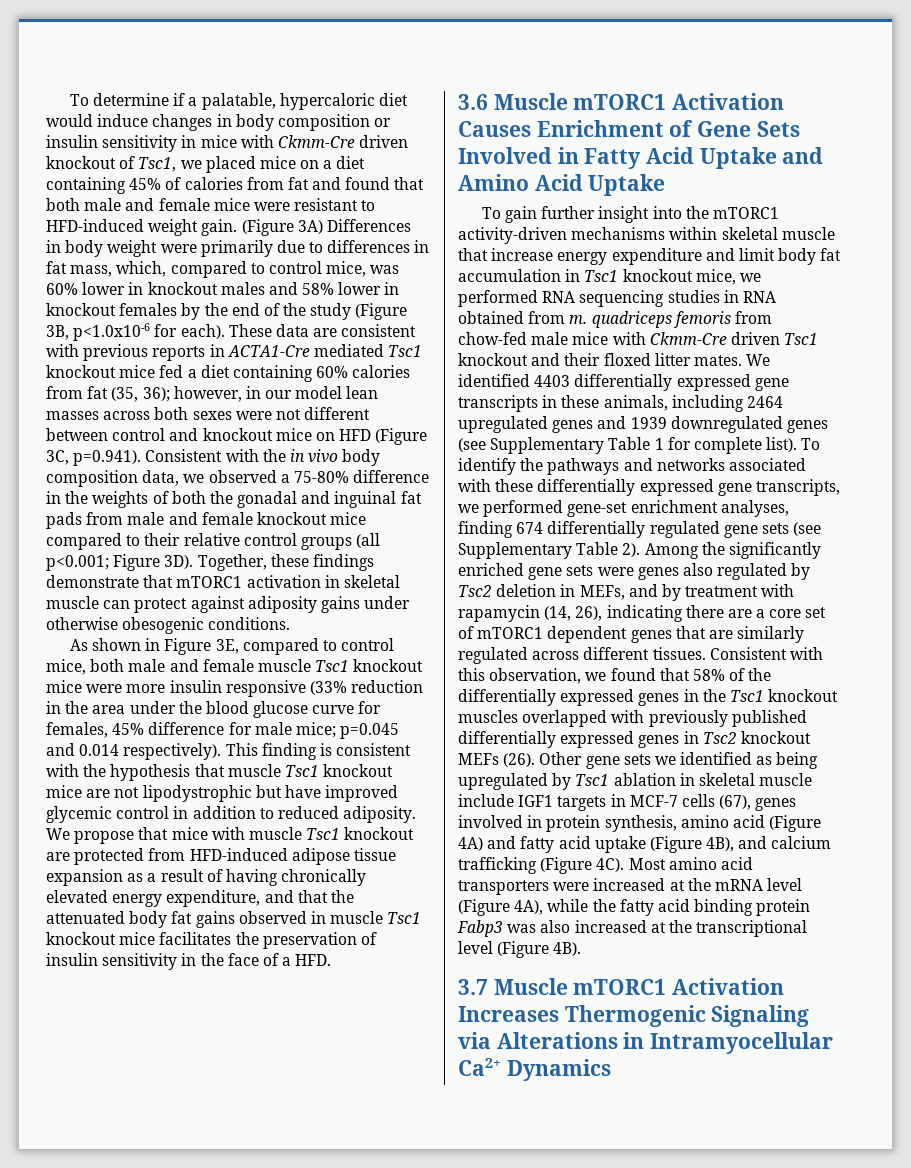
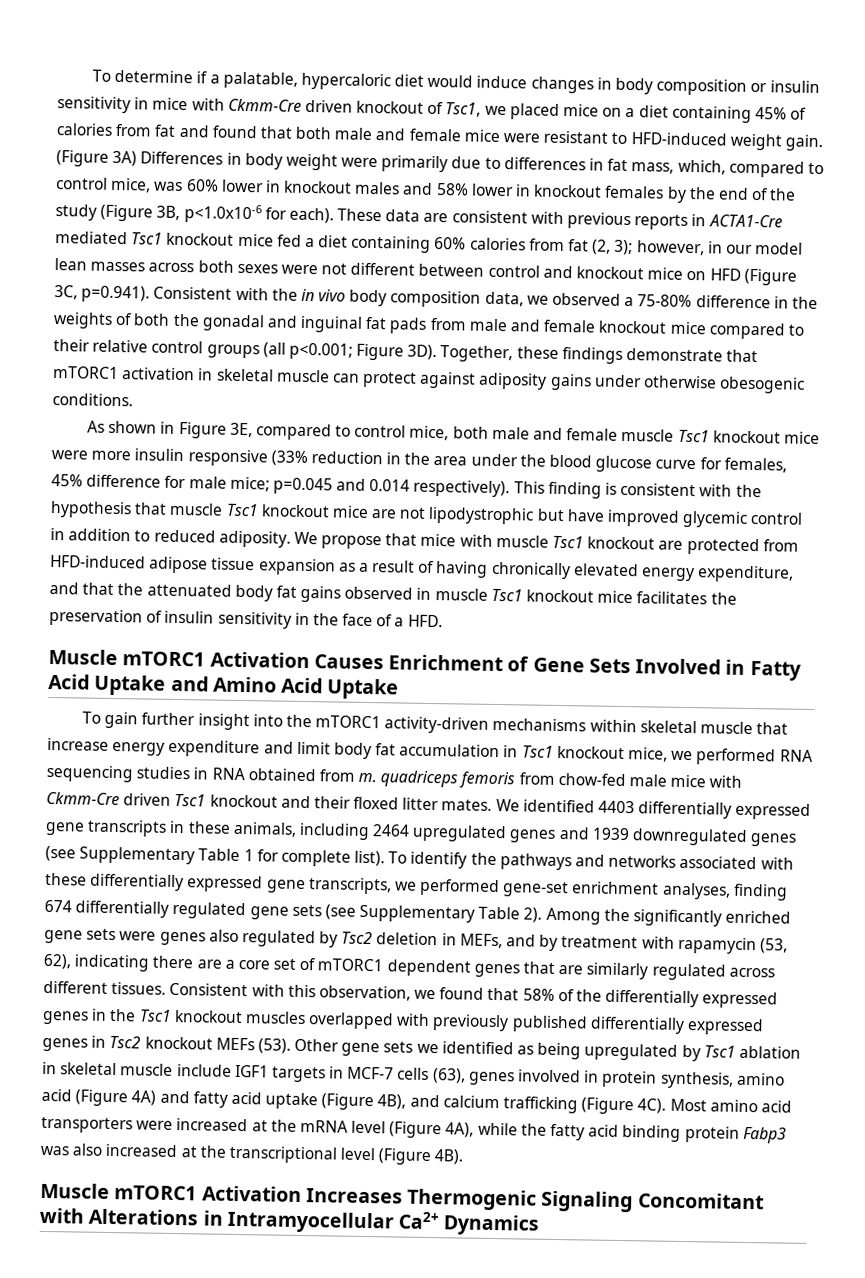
[111,387,170,402] (35, 36); -> [592,239,634,256] (2, 3);
[458,94,488,110] 3.6 -> (443, 621) none
[544,606,603,621] (14, 26), -> [759,938,788,954] [43,953,72,970] (53, 62),
[503,753,536,767] (26). -> [257,1038,291,1054] (53).
[719,795,752,810] (67), -> [432,1068,466,1084] (63),
[458,979,488,995] 3.7 -> (464, 1157) none
[458,1032,491,1049] via -> [637,1192,764,1210] [39,1207,85,1224] Concomitant with

